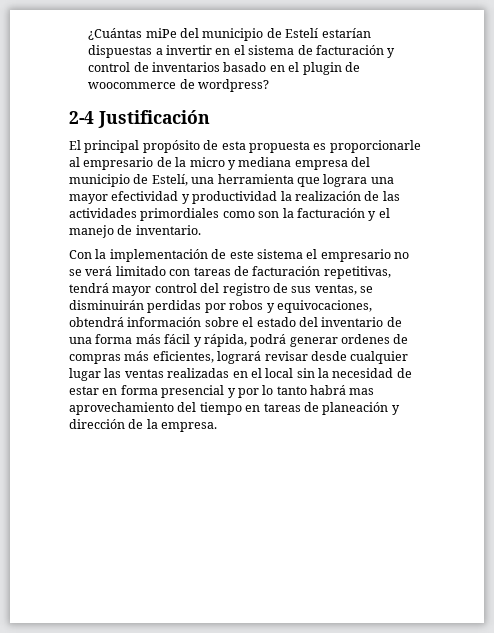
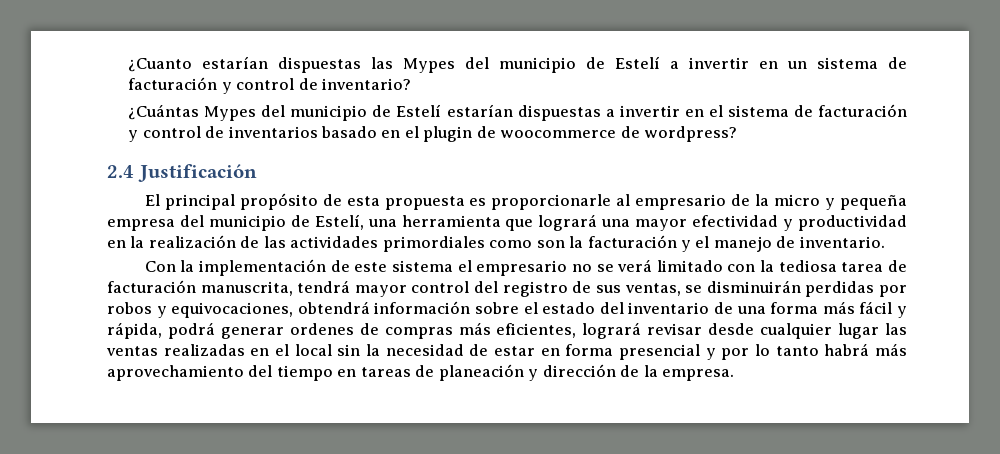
[88,28,177,40] ¿Cuántas miPe -> [128,56,908,73] [128,77,411,94] [128,104,257,121] ¿Cuanto estarían dispuestas las Mypes del municipio de Estelí a invertir en un sistema de facturación y control de inventario? // ¿Cuántas Mypes
[69,111,94,124] 2-4 -> [107,165,134,178] 2.4
[238,157,292,167] mediana -> [840,195,908,210] pequeña
[323,174,368,187] lograra -> [538,214,598,231] logrará
(278, 197) none -> [107,240,126,248] en
[193,266,391,279] tareas de facturación repetitivas, -> [760,260,908,272] [107,280,293,296] la tediosa tarea de facturación manuscrita,
[349,388,375,395] mas -> [874,343,907,356] más

